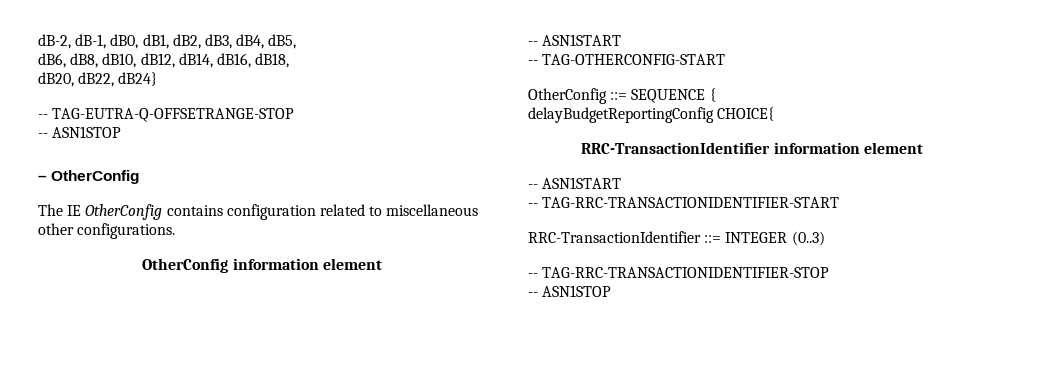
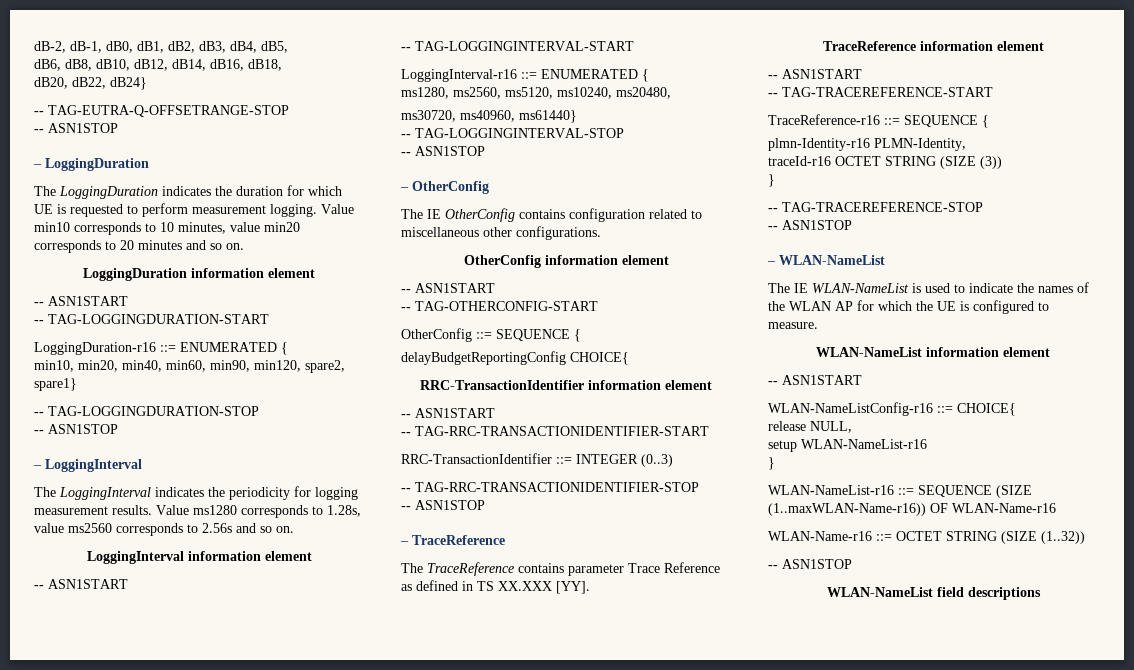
(122, 132) none -> [33,158,149,171] [34,185,342,199] [34,203,354,217] [34,222,300,235] [34,240,244,253] [83,268,315,281] [34,296,128,306] [34,314,269,324] [34,342,288,355] [34,360,345,373] [34,378,77,391] [34,406,259,416] [34,424,118,434] [33,459,142,472] [34,486,358,500] [34,505,361,518] [34,523,294,536] [86,551,312,564] [34,579,128,589] [401,41,634,51] [401,69,649,82] [401,87,671,99] [401,110,577,123] [401,128,624,138] [401,146,485,156] // – LoggingDuration // The LoggingDuration indicates the duration for which UE is requested to perform measurement logging. Value min10 corresponds to 10 minutes, value min20 corresponds to 20 minutes and so on. // LoggingDuration information element // -- ASN1START // -- TAG-LOGGINGDURATION-START // LoggingDuration-r16 ::= ENUMERATED { // min10, min20, min40, min60, min90, min120, spare2, spare1} // -- TAG-LOGGINGDURATION-STOP // -- ASN1STOP // – LoggingInterval // The LoggingInterval indicates the periodicity for logging measurement results. Value ms1280 corresponds to 1.28s, value ms2560 corresponds to 2.56s and so on. // LoggingInterval information element // -- ASN1START // -- TAG-LOGGINGINTERVAL-START // LoggingInterval-r16 ::= ENUMERATED { // ms1280, ms2560, ms5120, ms10240, ms20480, // ms30720, ms40960, ms61440} // -- TAG-LOGGINGINTERVAL-STOP // -- ASN1STOP
(612, 291) none -> [400,535,505,545] [401,562,720,576] [401,580,590,594] [822,41,1044,51] [768,69,862,79] [768,87,993,97] [768,114,989,128] [768,138,966,151] [768,156,1002,169] [768,174,775,187] [768,202,983,212] [768,220,852,230] [767,255,885,265] [768,282,1089,293] [768,300,1049,314] [768,322,818,329] [816,347,1050,357] [768,375,862,385] [768,402,1016,416] [768,421,852,433] [768,439,927,452] [768,457,775,470] [768,485,1032,498] [768,503,1056,516] [768,531,1085,544] [768,559,852,569] [826,587,1041,600] // – TraceReference // The TraceReference contains parameter Trace Reference as defined in TS XX.XXX [YY]. // TraceReference information element // -- ASN1START // -- TAG-TRACEREFERENCE-START // TraceReference-r16 ::= SEQUENCE { // plmn-Identity-r16 PLMN-Identity, // traceId-r16 OCTET STRING (SIZE (3)) // } // -- TAG-TRACEREFERENCE-STOP // -- ASN1STOP // – WLAN-NameList // The IE WLAN-NameList is used to indicate the names of the WLAN AP for which the UE is configured to measure. // WLAN-NameList information element // -- ASN1START // WLAN-NameListConfig-r16 ::= CHOICE{ // release NULL, // setup WLAN-NameList-r16 // } // WLAN-NameList-r16 ::= SEQUENCE (SIZE (1..maxWLAN-Name-r16)) OF WLAN-Name-r16 // WLAN-Name-r16 ::= OCTET STRING (SIZE (1..32)) // -- ASN1STOP // WLAN-NameList field descriptions

